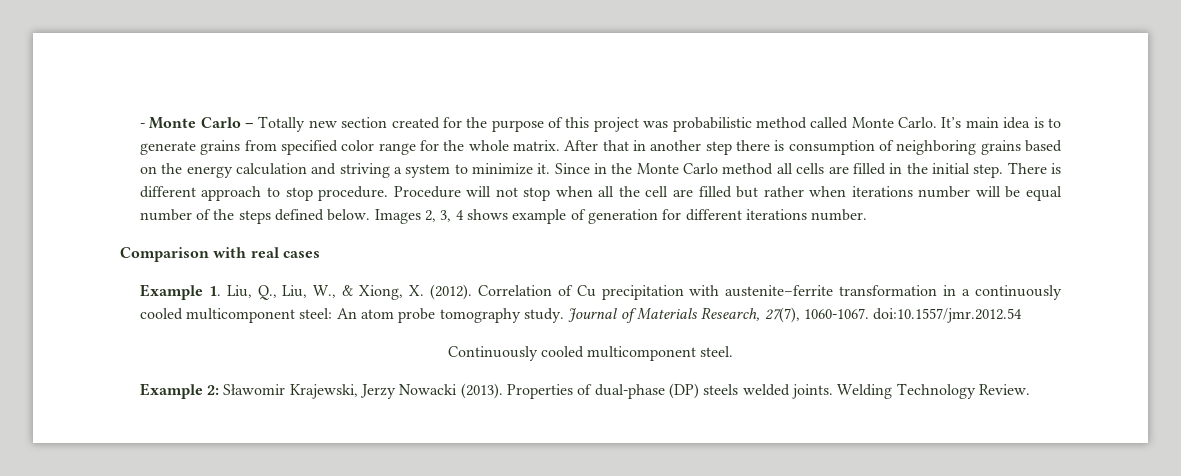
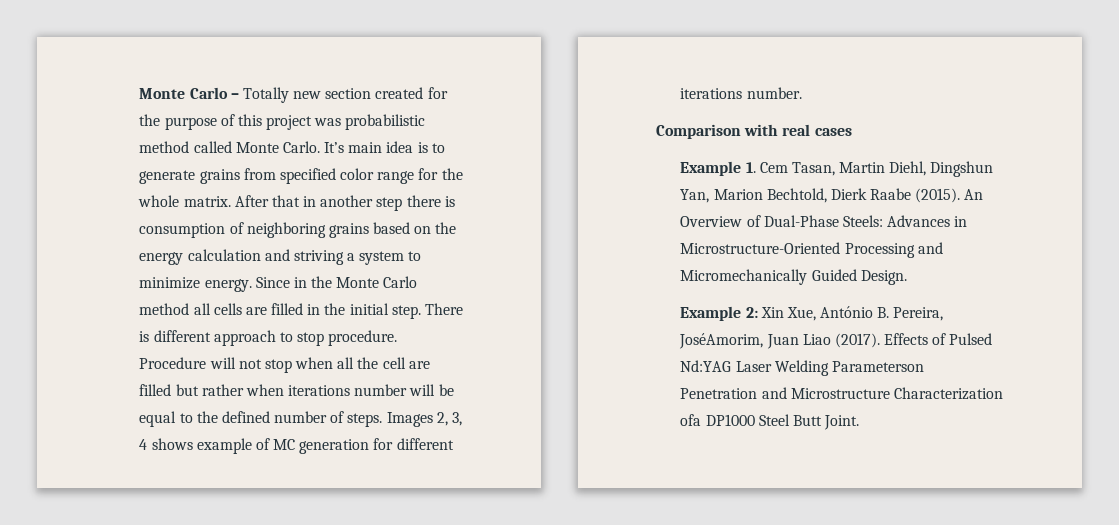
[139,123,145,128] - -> (139, 93) none
[537,163,551,174] it. -> [204,279,252,292] energy.
[139,209,371,224] number of the steps defined below. -> [179,411,383,427] to the defined number of steps.
(586, 214) none -> [273,439,296,450] MC
[226,284,1062,300] [139,307,1023,323] [447,346,734,361] [139,383,1030,399] Liu, Q., Liu, W., & Xiong, X. (2012). Correlation of Cu precipitation with austenite–ferrite transformation in a continuously cooled multicomponent steel: An atom probe tomography study. Journal of Materials Research, 27(7), 1060-1067. doi:10.1557/jmr.2012.54 // Continuously cooled multicomponent steel. // Example 2: Sławomir Krajewski, Jerzy Nowacki (2013). Properties of dual-phase (DP) steels welded joints. Welding Technology Review. -> [759,161,994,177] [680,188,984,203] [680,215,968,227] [680,242,943,258] [680,269,907,285] [680,306,944,321] [679,333,993,349] [680,360,924,376] [680,387,1003,400] [680,414,860,430] Cem Tasan, Martin Diehl, Dingshun Yan, Marion Bechtold, Dierk Raabe (2015). An Overview of Dual-Phase Steels: Advances in Microstructure-Oriented Processing and Micromechanically Guided Design. // Example 2: Xin Xue, António B. Pereira, JoséAmorim, Juan Liao (2017). Effects of Pulsed Nd:YAG Laser Welding Parameterson Penetration and Microstructure Characterization ofa DP1000 Steel Butt Joint.

